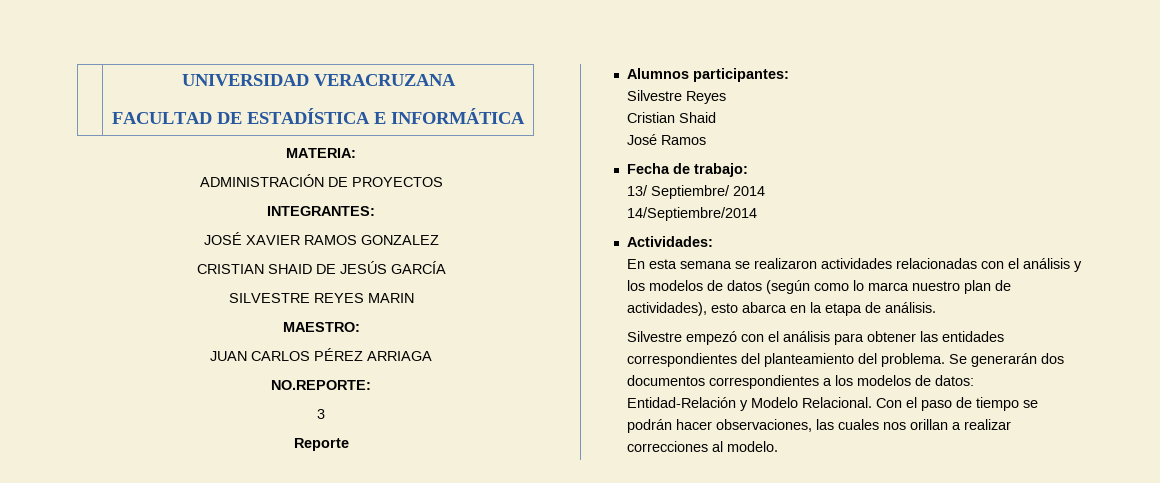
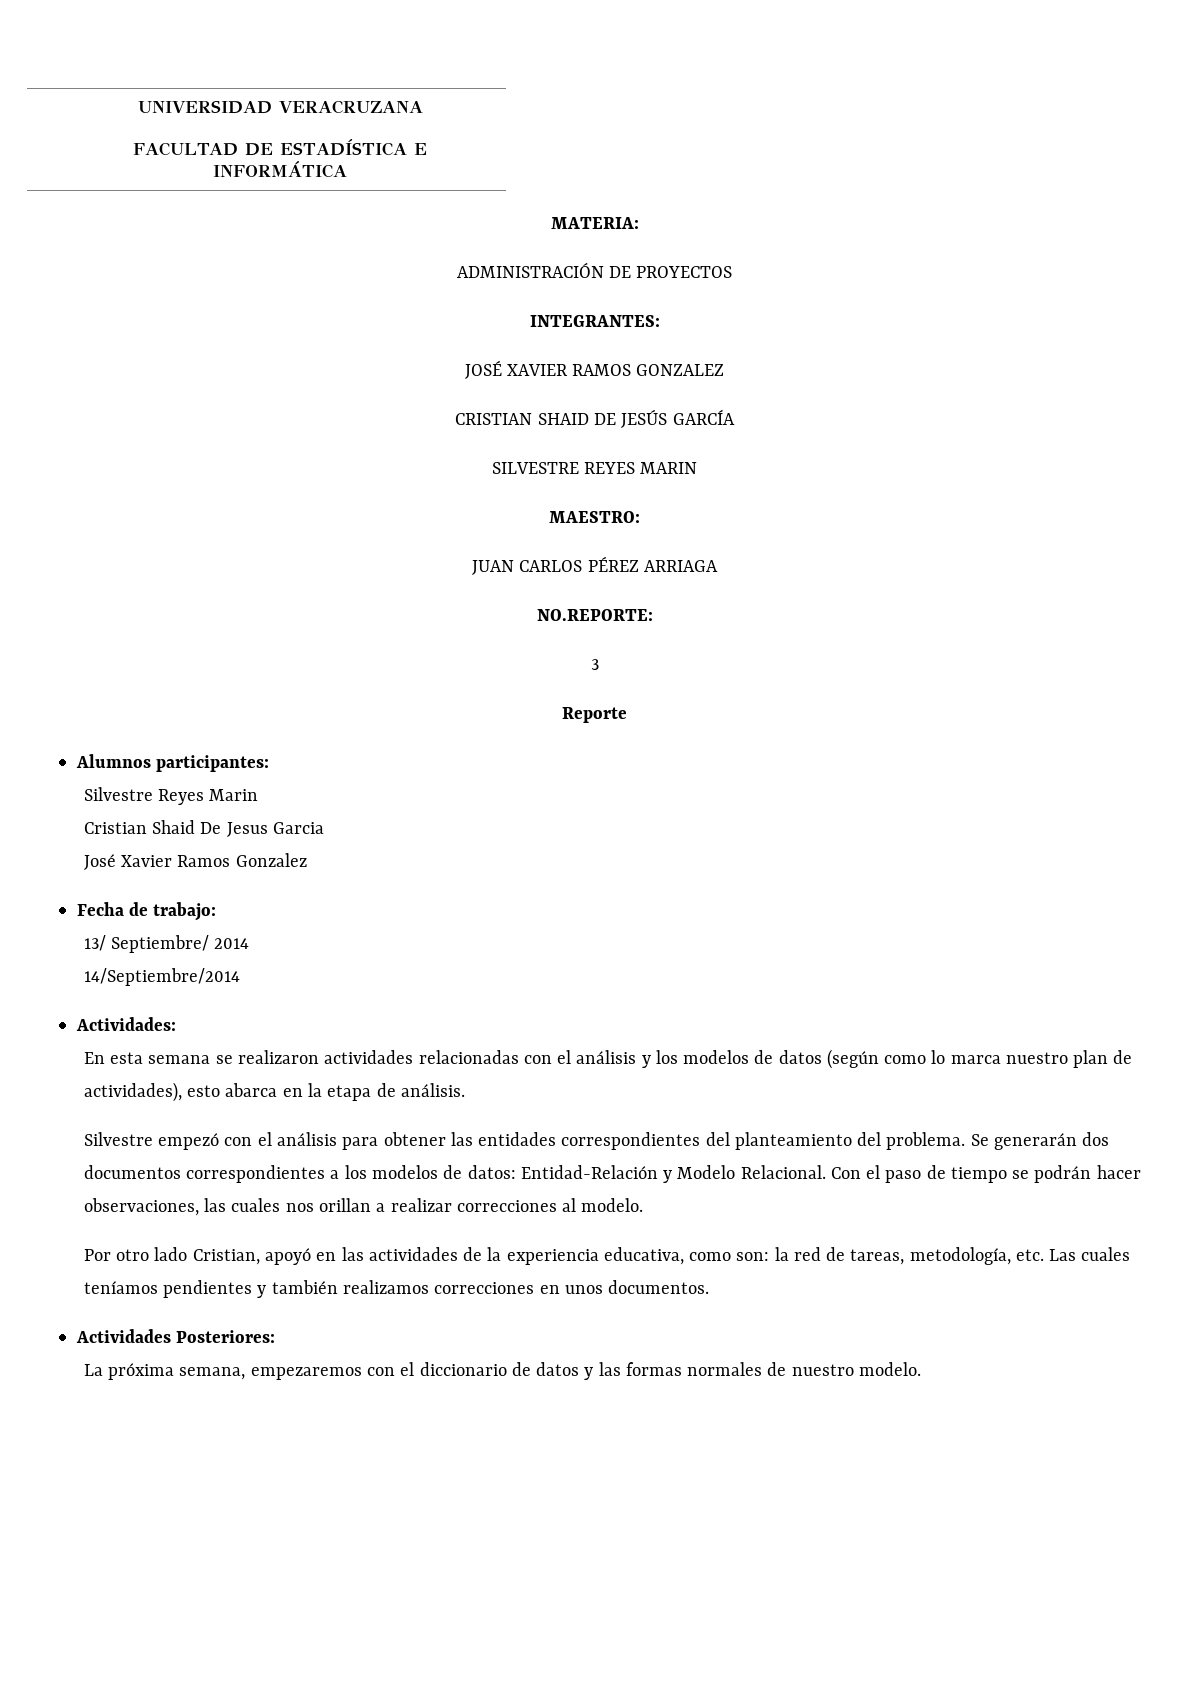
(727, 97) none -> [209,789,259,801] Marin
(717, 117) none -> [200,822,324,837] De Jesus Garcia
(658, 139) none -> [121,855,173,867] Xavier
(707, 140) none -> [235,853,307,867] Gonzalez
(779, 446) none -> [83,1247,1131,1265] [83,1280,710,1298] [75,1329,276,1343] [83,1362,921,1380] // Por otro lado Cristian, apoyó en las actividades de la experiencia educativa, como son: la red de tareas, metodología, etc. Las cuales teníamos pendientes y también realizamos correcciones en unos documentos. // Actividades Posteriores: // La próxima semana, empezaremos con el diccionario de datos y las formas normales de nuestro modelo.

